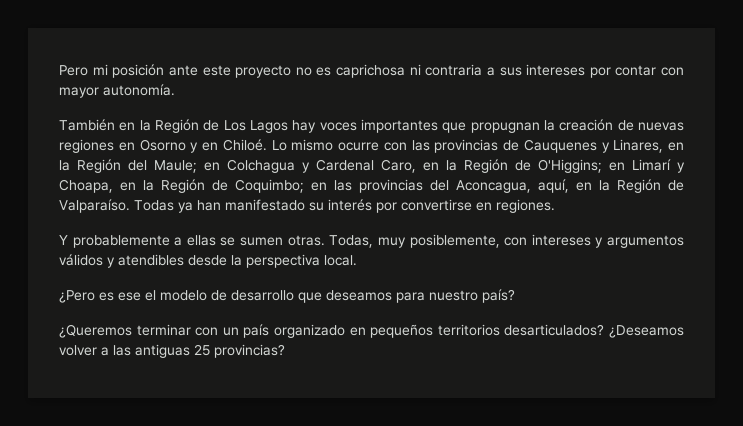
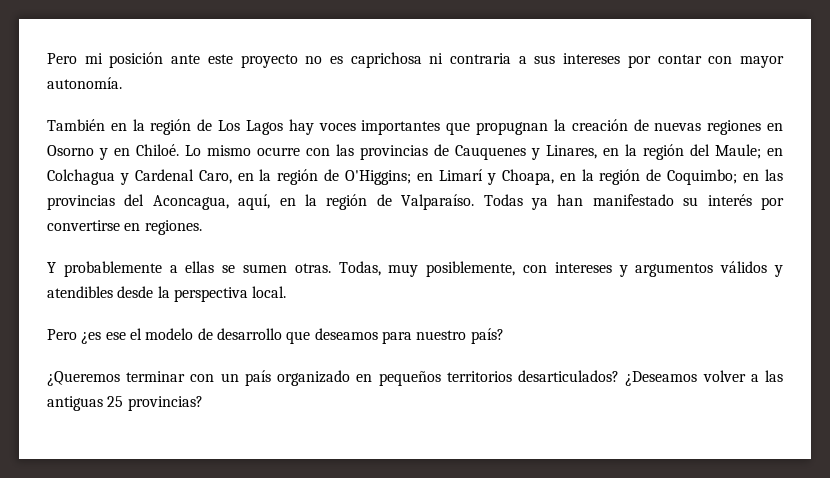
[155,119,199,133] Región -> [150,119,192,135] región
[77,159,121,173] Región -> [643,144,684,160] región
[464,159,508,173] Región -> [277,169,319,185] región
[161,179,205,193] Región -> [599,169,641,185] región
[617,179,661,193] Región -> [326,194,368,210] región
[59,290,114,303] ¿Pero es -> [47,329,102,344] Pero ¿es

